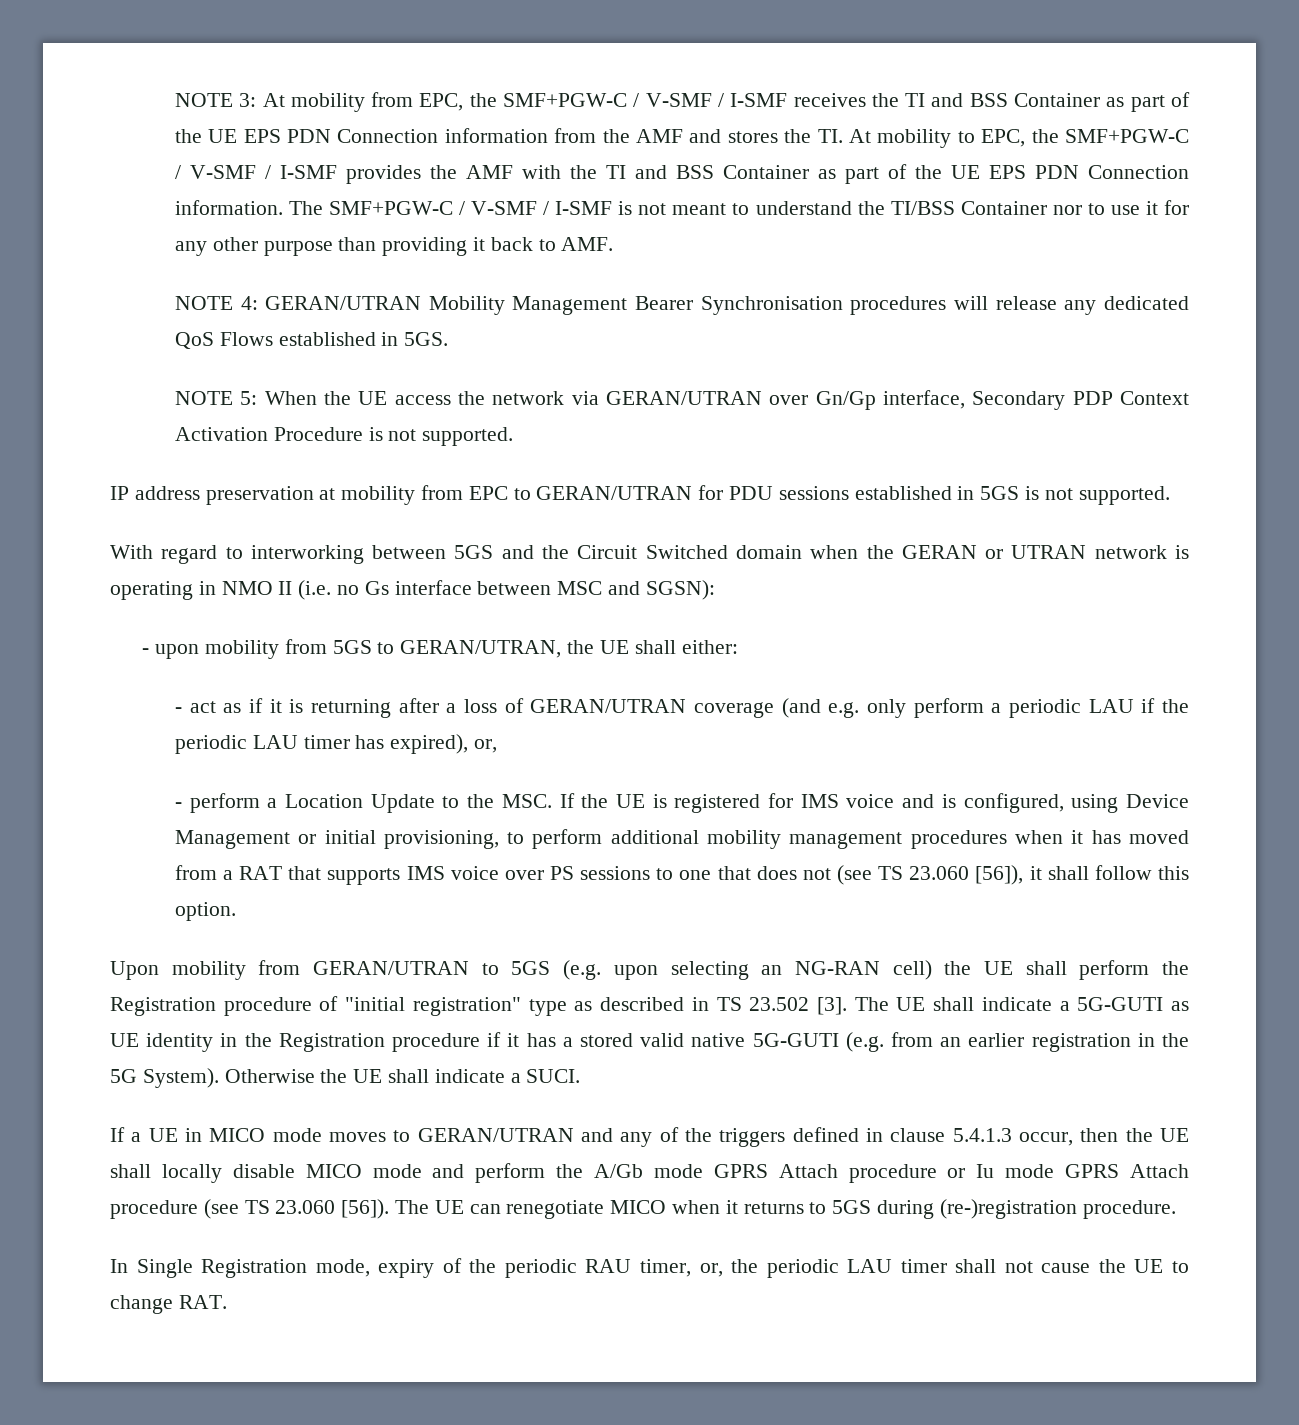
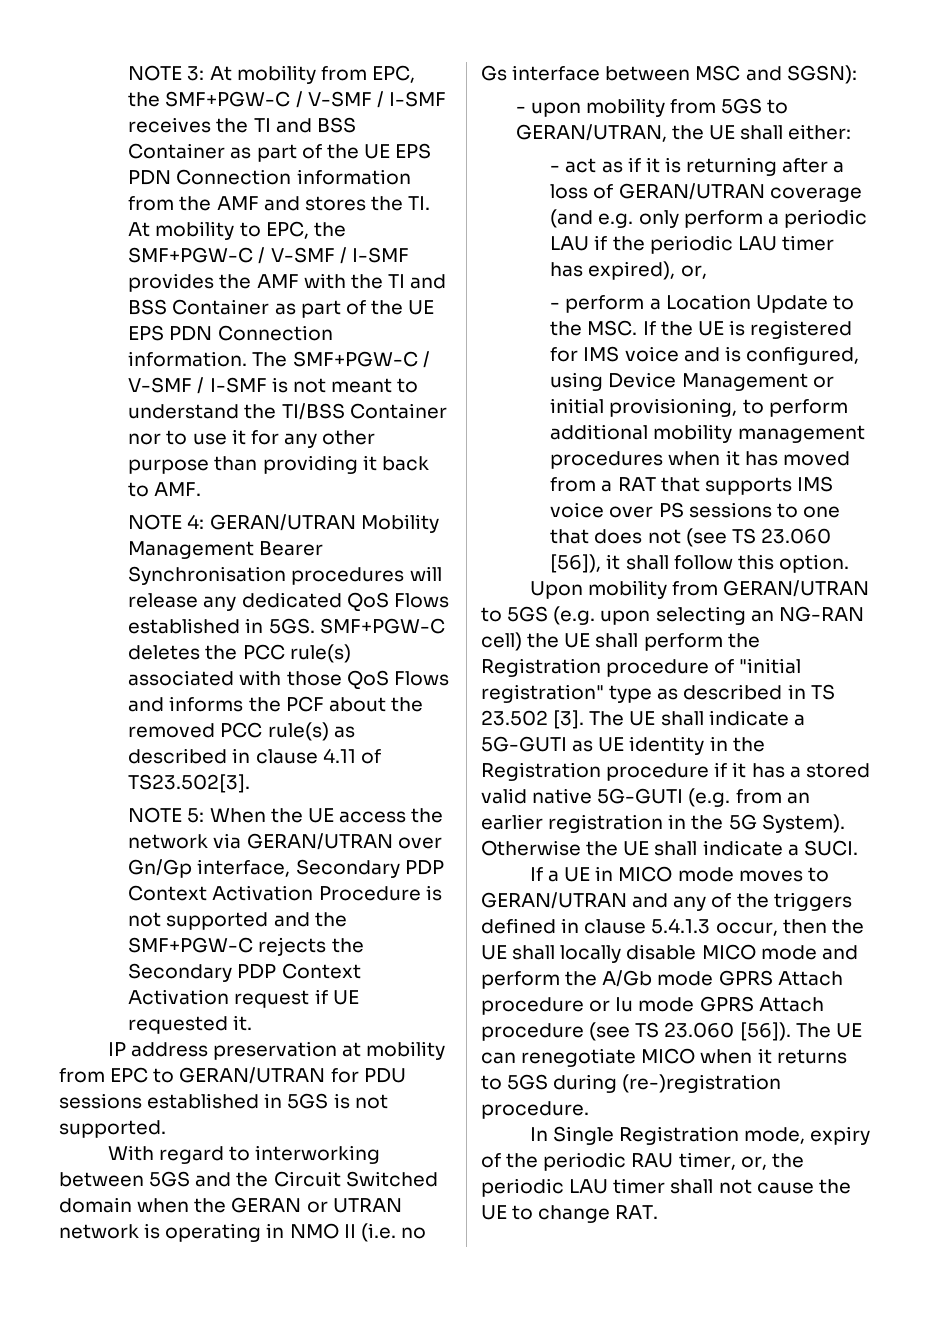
(449, 339) none -> [319,618,445,634] [128,644,351,663] [128,670,449,690] [128,696,423,712] [128,722,355,741] [128,748,381,764] [128,774,251,793] SMF+PGW-C deletes the PCC rule(s) associated with those QoS Flows and informs the PCF about the removed PCC rule(s) as described in clause 4.11 of TS23.502[3].
[422,427,514,446] supported. -> [166,912,347,930] [128,937,364,956] [128,963,361,982] [128,989,359,1008] [128,1015,253,1034] supported and the SMF+PGW-C rejects the Secondary PDP Context Activation request if UE requested it.

